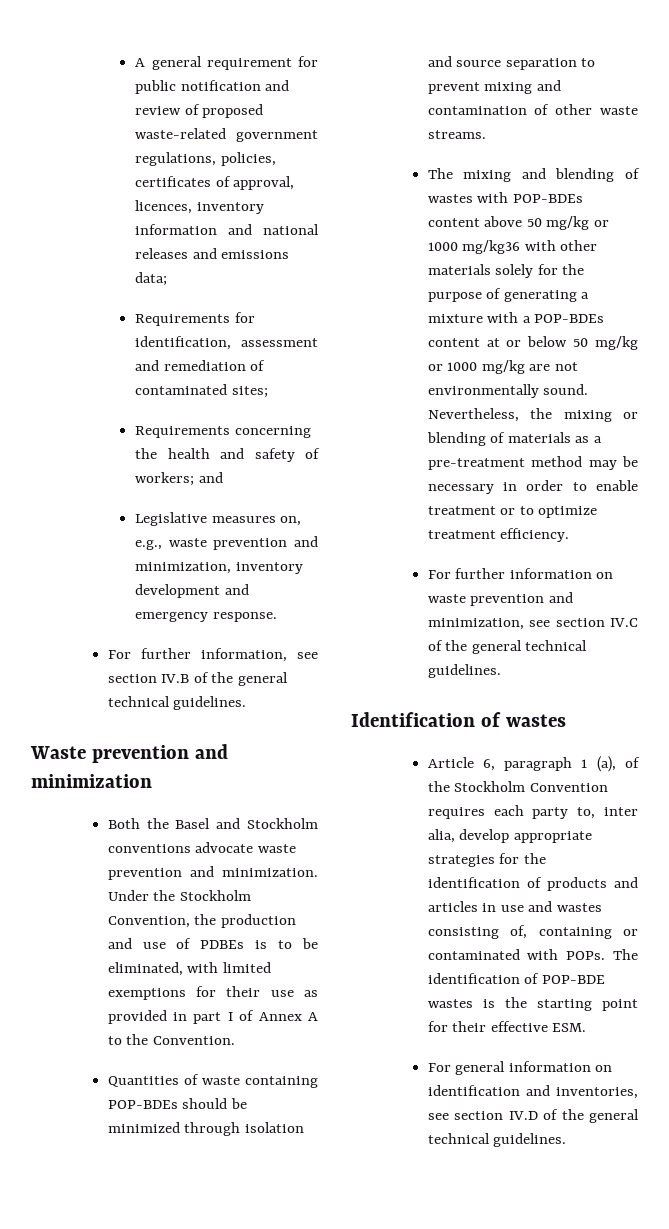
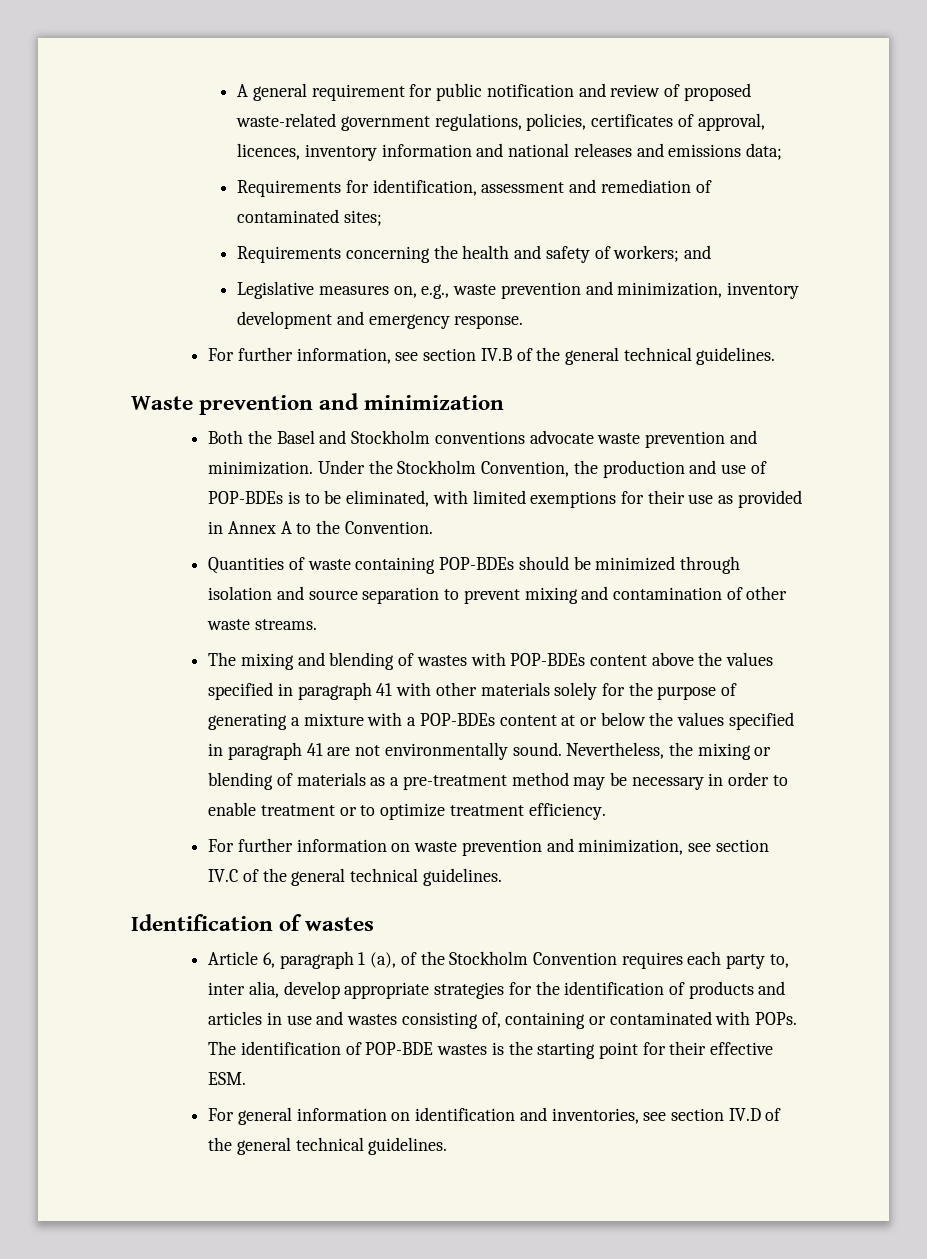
[200,940,245,949] PDBEs -> [208,491,284,504] POP-BDEs
[193,1010,255,1024] part I of -> (224, 527) none
[526,216,609,230] [427,240,521,254] 50 mg/kg or 1000 mg/kg36 -> [698,652,774,666] [208,682,393,700] the values specified in paragraph 41
[573,336,638,350] [427,360,525,374] 50 mg/kg or 1000 mg/kg -> [649,712,794,730] [208,742,323,760] the values specified in paragraph 41

